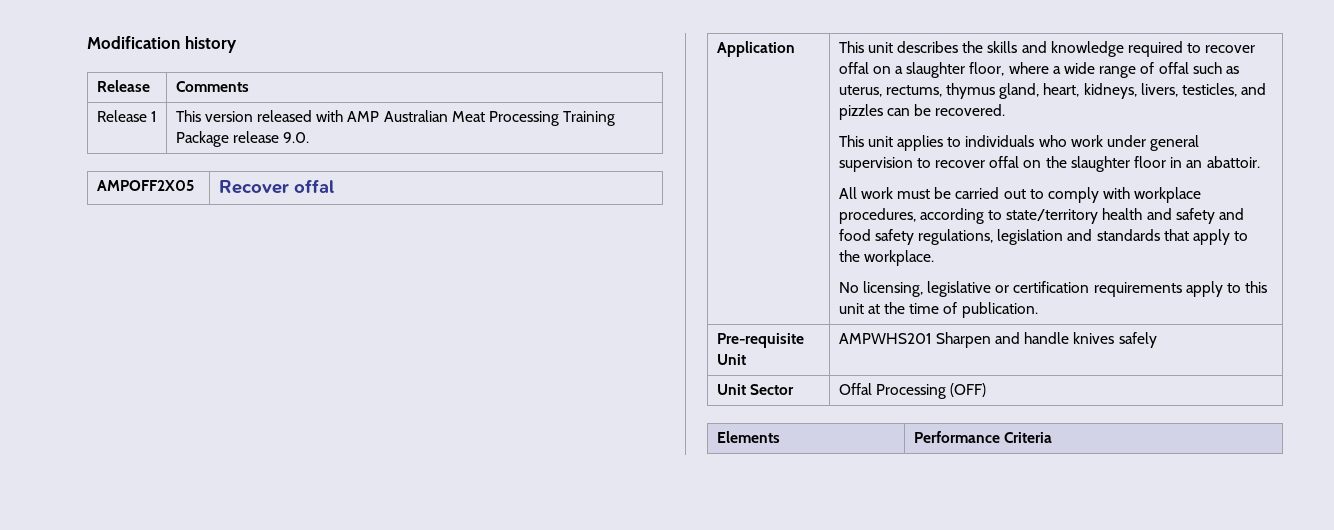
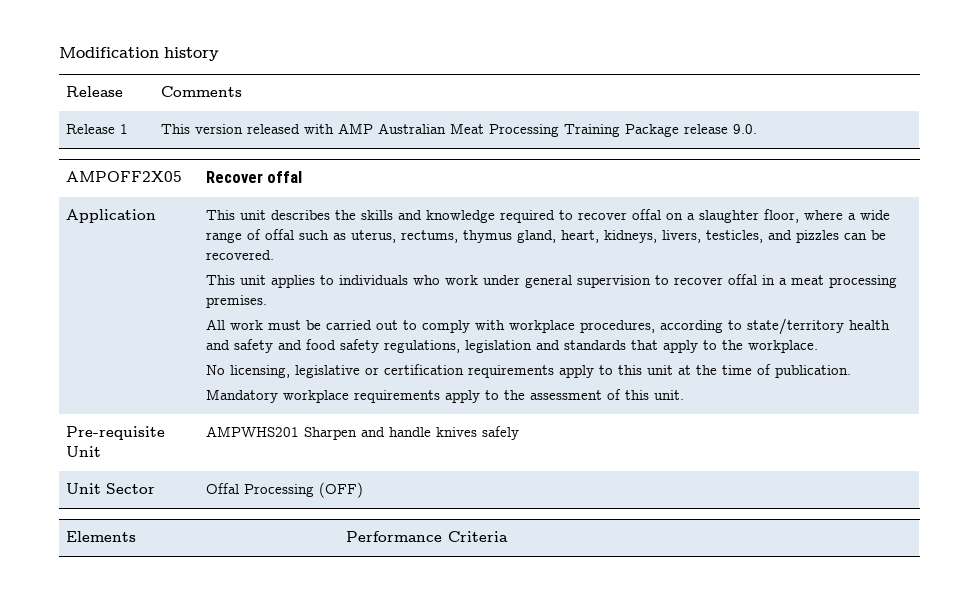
[1023,156,1260,172] on the slaughter floor in an abattoir. -> [761,275,897,288] [205,295,267,308] in a meat processing premises.
(1038, 310) none -> [205,389,684,403] // Mandatory workplace requirements apply to the assessment of this unit.

